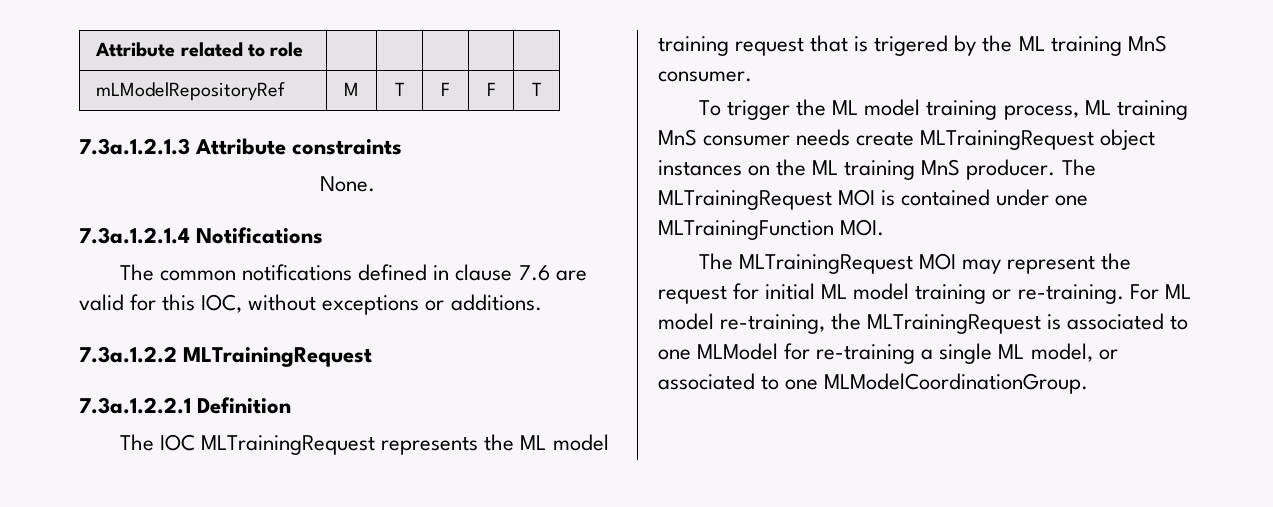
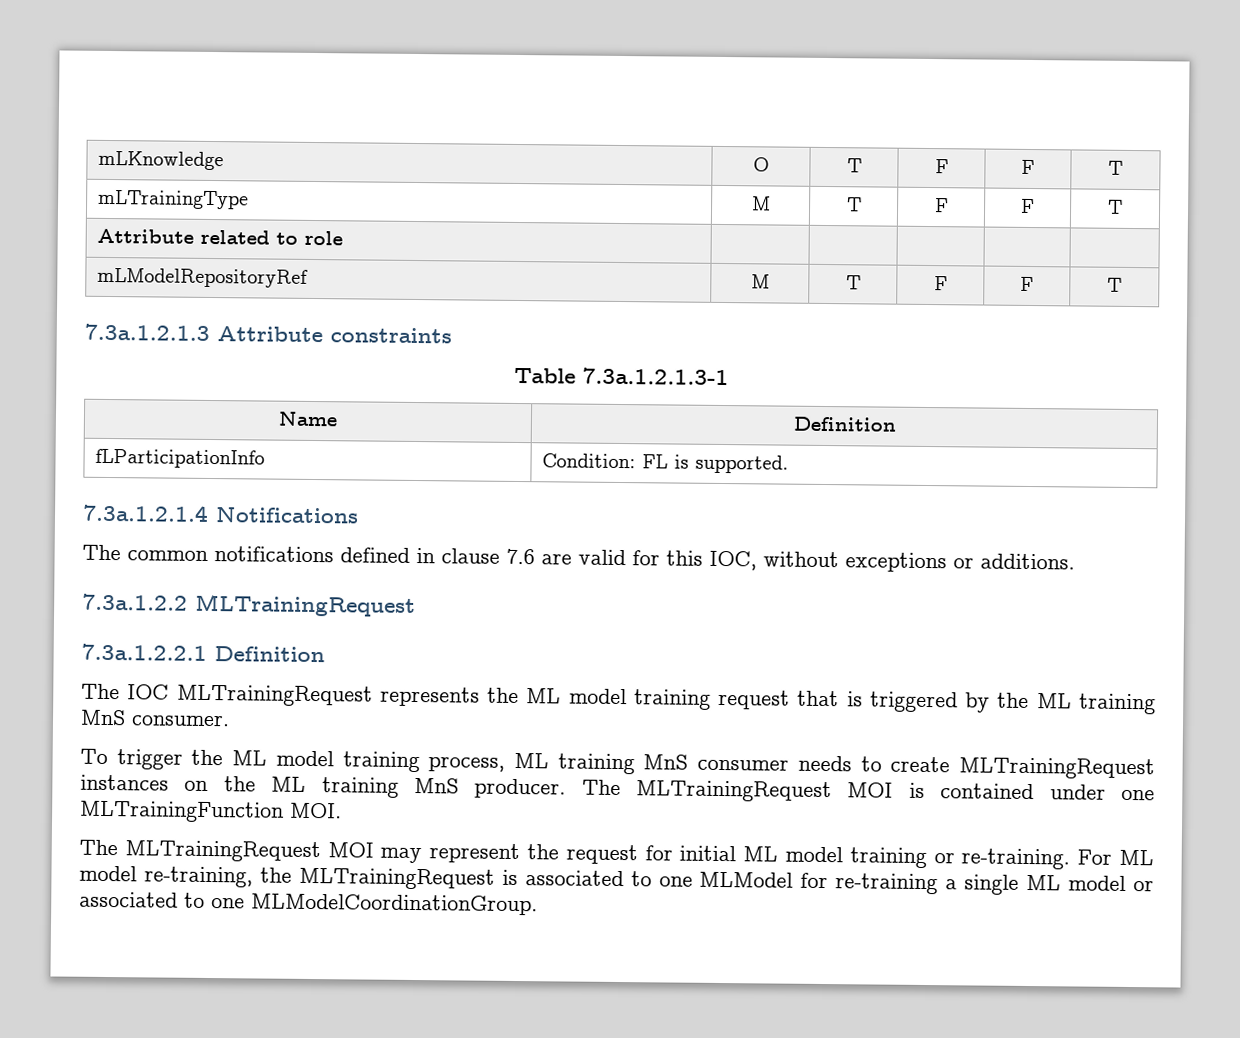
(95, 49) none -> [97,150,224,171] [752,157,770,172] [846,158,862,173] [934,159,949,174] [1021,159,1035,175] [1108,160,1123,175] [97,189,249,210] [751,196,771,211] [846,197,862,212] [934,198,949,213] [1021,198,1035,214] [1108,199,1123,214] mLKnowledge | O | T | F | F | T // mLTrainingType | M | T | F | F | T //
[319,176,375,192] None. -> [514,367,729,386] [278,411,338,427] [792,416,897,432] [94,448,265,469] [541,453,789,474] Table 7.3a.1.2.1.3-1 // Name | Definition // fLParticipationInfo | Condition: FL is supported.
[874,35,949,56] trigered -> [869,691,958,713] triggered
(851, 137) none -> [860,756,882,772] to
[1100,129,1156,150] object -> (1155, 768) none
[1030,343,1093,362] model, -> [1068,875,1127,891] model

